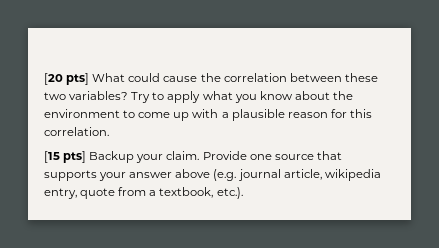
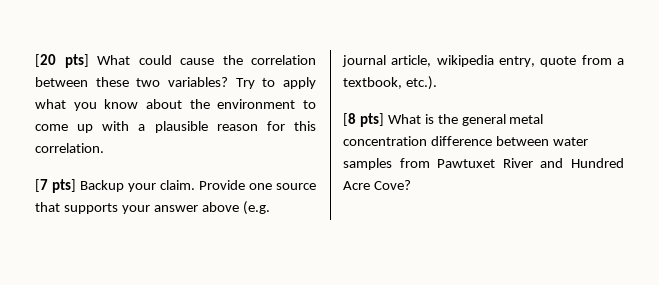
[44,151,60,163] [15 -> [35,179,48,192] [7
(243, 193) none -> [343,113,544,127] [343,136,588,146] [343,158,624,170] [343,180,411,190] // [8 pts] What is the general metal concentration difference between water samples from Pawtuxet River and Hundred Acre Cove?

